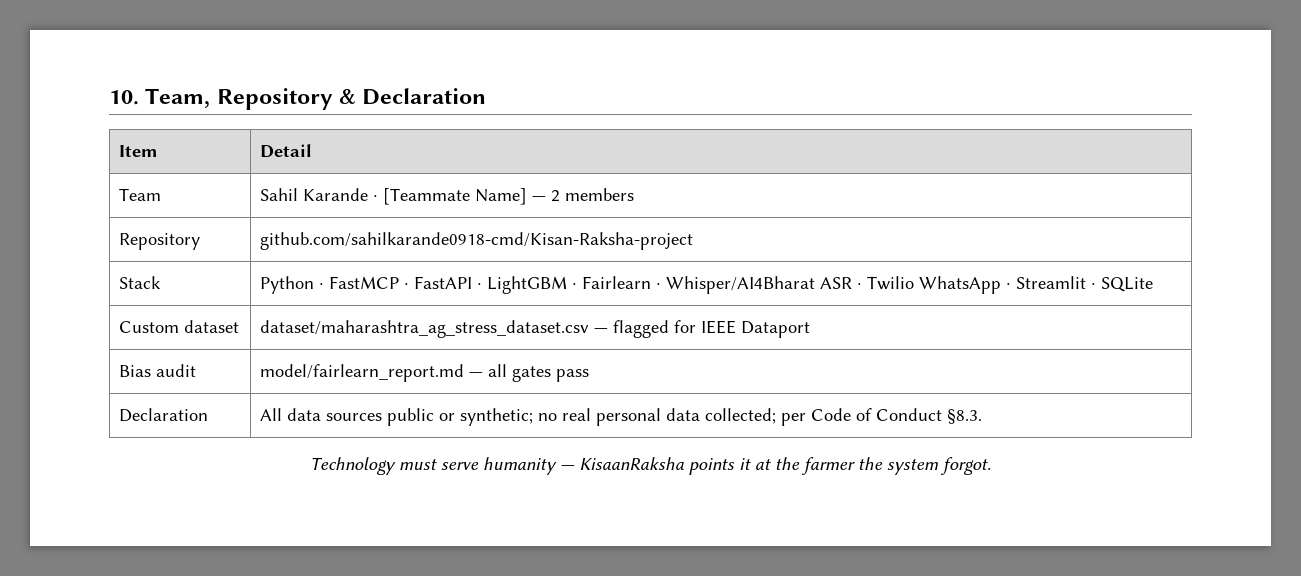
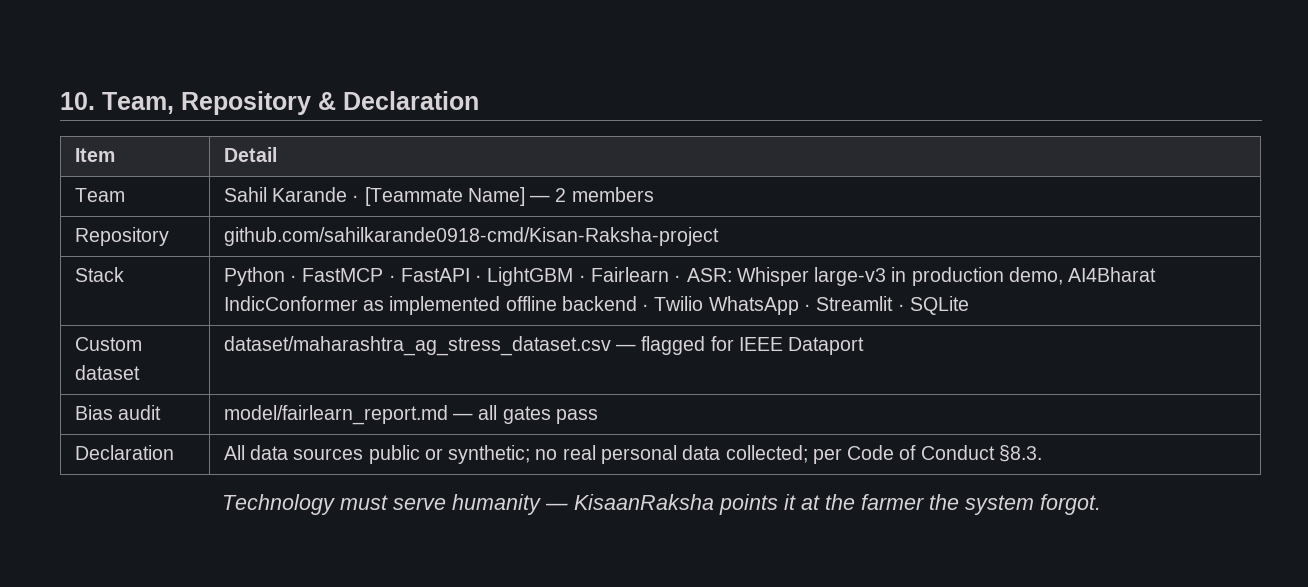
[665,276,852,294] Whisper/AI4Bharat ASR -> [686,267,1157,286] [223,296,637,315] ASR: Whisper large-v3 in production demo, AI4Bharat IndicConformer as implemented offline backend

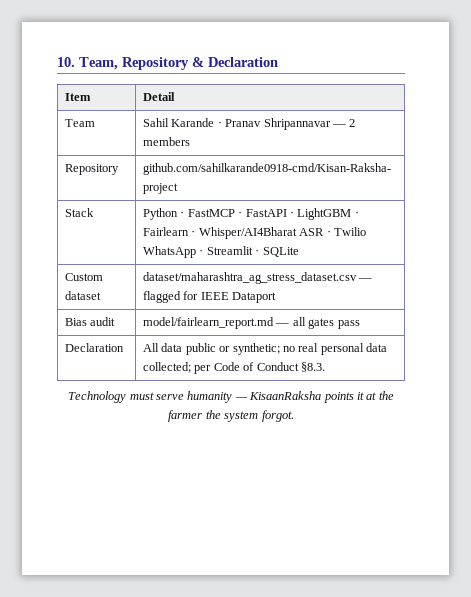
[364,187,525,206] [Teammate Name] -> [225,118,331,130] Pranav Shripannavar
[686,267,1157,286] [223,296,637,315] ASR: Whisper large-v3 in production demo, AI4Bharat IndicConformer as implemented offline backend -> [198,227,325,239] Whisper/AI4Bharat ASR
[293,448,364,460] sources -> (183, 347) none

